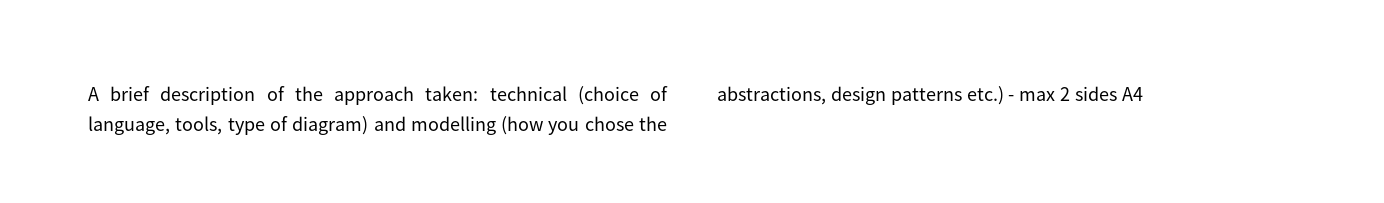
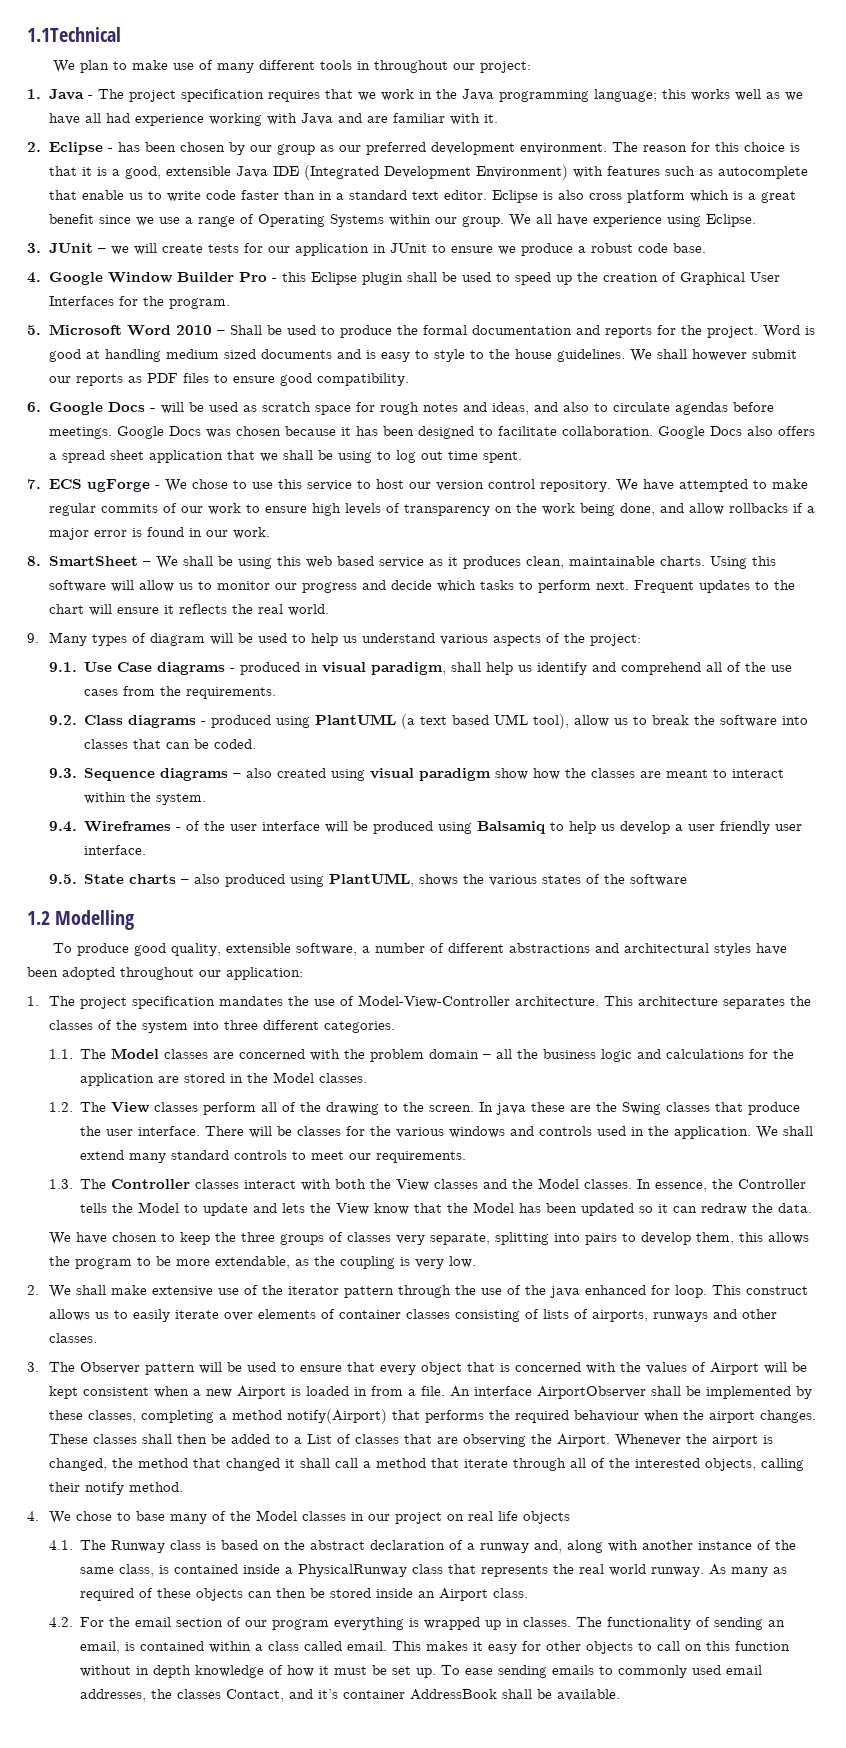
[88,86,668,105] [88,116,667,135] [717,86,1143,105] A brief description of the approach taken: technical (choice of language, tools, type of diagram) and modelling (how you chose the abstractions, design patterns etc.) - max 2 sides A4 -> [27,27,121,42] [53,60,532,73] [27,89,803,102] [48,113,498,126] [27,142,800,155] [48,165,808,180] [48,190,796,203] [48,214,756,227] [27,243,706,256] [27,272,780,285] [48,296,230,309] [27,324,815,338] [48,349,797,362] [48,373,409,386] [27,402,774,415] [48,426,815,439] [48,450,522,463] [27,479,808,492] [48,503,815,516] [48,527,270,540] [27,556,776,569] [48,580,795,593] [48,604,329,616] [27,632,641,646] [48,662,793,675] [84,686,277,699] [48,714,809,729] [84,739,257,749] [48,768,785,781] [84,792,207,805] [48,821,803,834] [84,845,147,855] [48,873,688,887] [27,910,135,930] [53,943,788,956] [27,967,303,980] [27,995,811,1009] [48,1020,395,1033] [48,1048,795,1062] [80,1072,368,1086] [48,1102,801,1115] [80,1126,814,1139] [80,1150,467,1163] [48,1178,807,1192] [80,1202,813,1216] [48,1232,809,1245] [48,1256,476,1269] [27,1285,808,1298] [48,1309,777,1322] [48,1333,97,1343] [27,1362,807,1375] [48,1386,812,1399] [48,1409,816,1424] [48,1434,773,1447] [48,1458,804,1471] [48,1482,183,1495] [27,1510,570,1524] [48,1540,797,1553] [80,1564,788,1577] [80,1588,529,1601] [48,1617,786,1630] [80,1641,791,1654] [80,1665,763,1678] [80,1689,621,1702] 1.1Technical // We plan to make use of many different tools in throughout our project: // 1. Java - The project specification requires that we work in the Java programming language; this works well as we have all had experience working with Java and are familiar with it. // 2. Eclipse - has been chosen by our group as our preferred development environment. The reason for this choice is that it is a good, extensible Java IDE (Integrated Development Environment) with features such as autocomplete that enable us to write code faster than in a standard text editor. Eclipse is also cross platform which is a great benefit since we use a range of Operating Systems within our group. We all have experience using Eclipse. // 3. JUnit – we will create tests for our application in JUnit to ensure we produce a robust code base. // 4. Google Window Builder Pro - this Eclipse plugin shall be used to speed up the creation of Graphical User Interfaces for the program. // 5. Microsoft Word 2010 – Shall be used to produce the formal documentation and reports for the project. Word is good at handling medium sized documents and is easy to style to the house guidelines. We shall however submit our reports as PDF files to ensure good compatibility. // 6. Google Docs - will be used as scratch space for rough notes and ideas, and also to circulate agendas before meetings. Google Docs was chosen because it has been designed to facilitate collaboration. Google Docs also offers a spread sheet application that we shall be using to log out time spent. // 7. ECS ugForge - We chose to use this service to host our version control repository. We have attempted to make regular commits of our work to ensure high levels of transparency on the work being done, and allow rollbacks if a major error is found in our work. // 8. SmartSheet – We shall be using this web based service as it produces clean, maintainable charts. Using this software will allow us to monitor our progress and decide which tasks to perform next. Frequent updates to the chart will ensure it reflects the real world. // 9. Many types of diagram will be used to help us understand various aspects of the project: // 9.1. Use Case diagrams - produced in visual paradigm, shall help us identify and comprehend all of the use cases from the requirements. // 9.2. Class diagrams - produced using PlantUML (a text based UML tool), allow us to break the software into classes that can be coded. // 9.3. Sequence diagrams – also created using visual paradigm show how the classes are meant to interact within the system. // 9.4. Wireframes - of the user interface will be produced using Balsamiq to help us develop a user friendly user interface. // 9.5. State charts – also produced using PlantUML, shows the various states of the software // 1.2 Modelling // To produce good quality, extensible software, a number of different abstractions and architectural styles have been adopted throughout our application: // 1. The project specification mandates the use of Model-View-Controller architecture. This architecture separates the classes of the system into three different categories. // 1.1. The Model classes are concerned with the problem domain – all the business logic and calculations for the application are stored in the Model classes. // 1.2. The View classes perform all of the drawing to the screen. In java these are the Swing classes that produce the user interface. There will be classes for the various windows and controls used in the application. We shall extend many standard controls to meet our requirements. // 1.3. The Controller classes interact with both the View classes and the Model classes. In essence, the Controller tells the Model to update and lets the View know that the Model has been updated so it can redraw the data. // We have chosen to keep the three groups of classes very separate, splitting into pairs to develop them, this allows the program to be more extendable, as the coupling is very low. // 2. We shall make extensive use of the iterator pattern through the use of the java enhanced for loop. This construct allows us to easily iterate over elements of container classes consisting of lists of airports, runways and other classes. // 3. The Observer pattern will be used to ensure that every object that is concerned with the values of Airport will be kept consistent when a new Airport is loaded in from a file. An interface AirportObserver shall be implemented by these classes, completing a method notify(Airport) that performs the required behaviour when the airport changes. These classes shall then be added to a List of classes that are observing the Airport. Whenever the airport is changed, the method that changed it shall call a method that iterate through all of the interested objects, calling their notify method. // 4. We chose to base many of the Model classes in our project on real life objects // 4.1. The Runway class is based on the abstract declaration of a runway and, along with another instance of the same class, is contained inside a PhysicalRunway class that represents the real world runway. As many as required of these objects can then be stored inside an Airport class. // 4.2. For the email section of our program everything is wrapped up in classes. The functionality of sending an email, is contained within a class called email. This makes it easy for other objects to call on this function without in depth knowledge of how it must be set up. To ease sending emails to commonly used email addresses, the classes Contact, and it’s container AddressBook shall be available.

